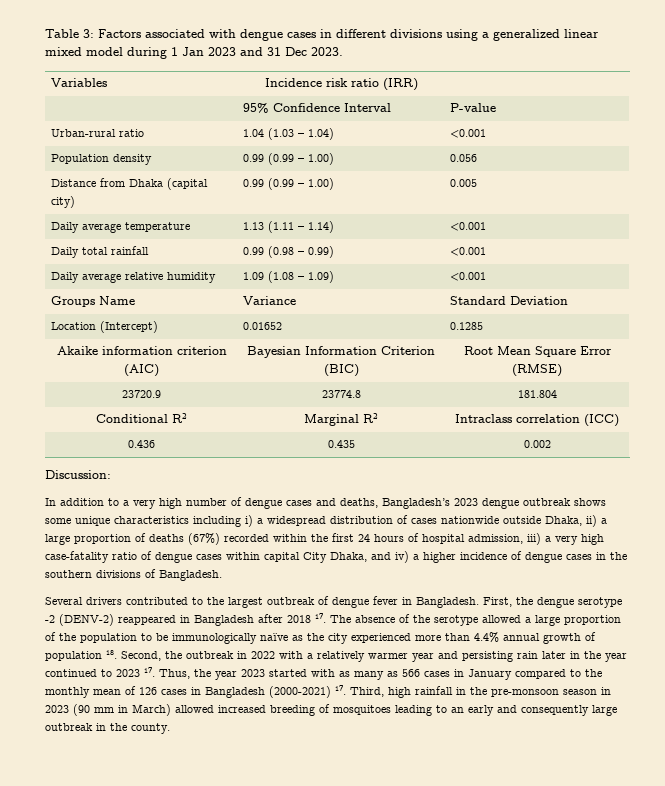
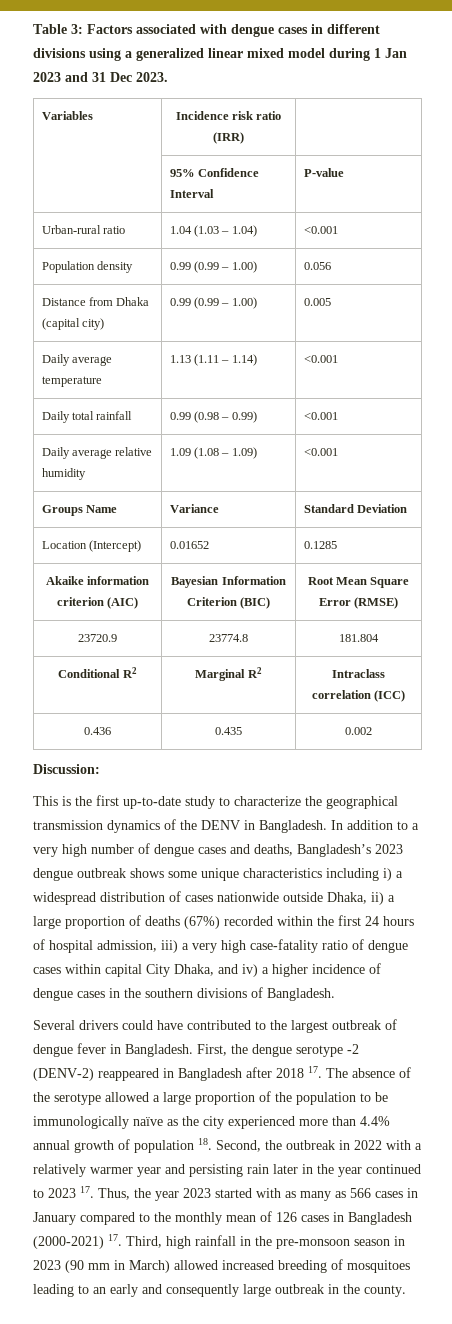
(111, 474) none -> [33,795,398,809] [33,819,327,833] This is the first up-to-date study to characterize the geographical transmission dynamics of the DENV in Bangladesh.
(122, 601) none -> [122,1020,183,1030] could have

